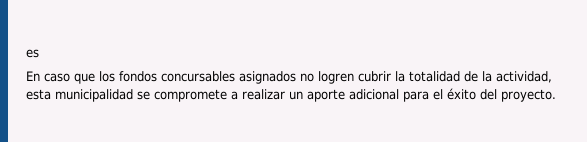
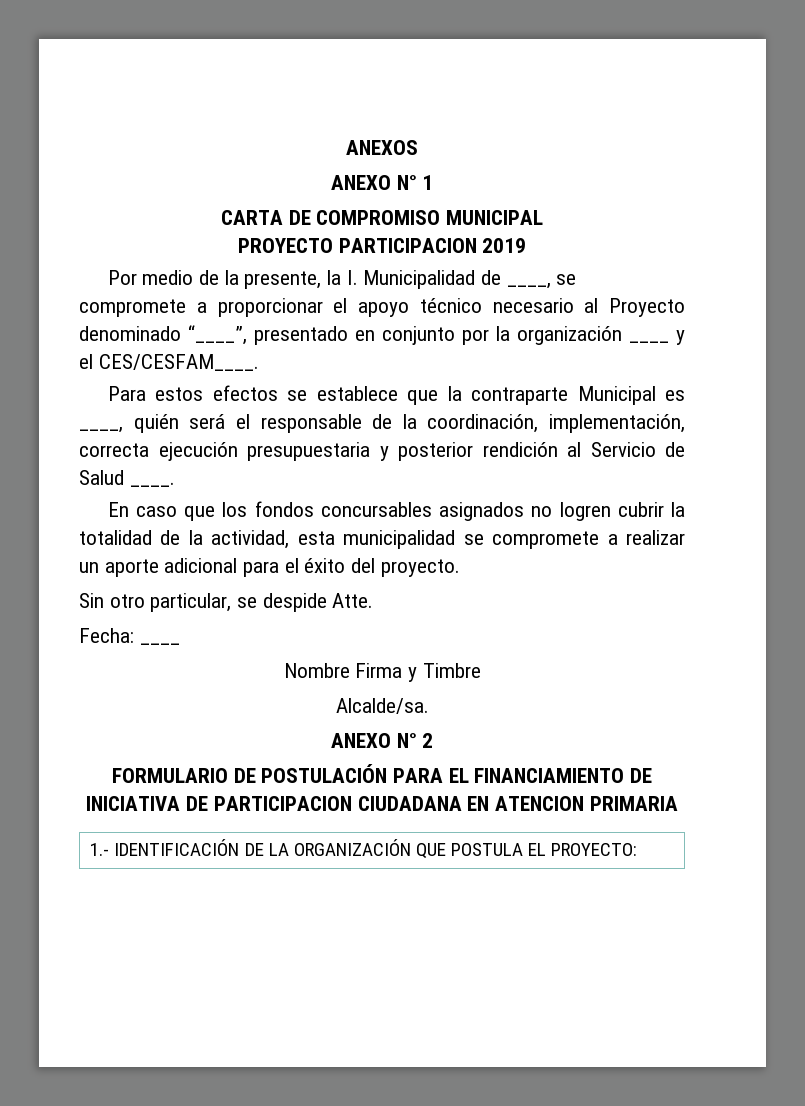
[26,49,39,58] es -> [346,140,418,155] [330,175,434,190] [220,210,544,225] [237,238,527,253] [107,270,577,289] [79,298,685,317] [79,325,685,345] [79,354,259,371] [107,385,685,405] [79,414,685,433] [79,442,685,461] [79,470,175,487] ANEXOS // ANEXO N° 1 // CARTA DE COMPROMISO MUNICIPAL // PROYECTO PARTICIPACION 2019 // Por medio de la presente, la I. Municipalidad de ____, se compromete a proporcionar el apoyo técnico necesario al Proyecto denominado “____”, presentado en conjunto por la organización ____ y el CES/CESFAM____. // Para estos efectos se establece que la contraparte Municipal es ____, quién será el responsable de la coordinación, implementación, correcta ejecución presupuestaria y posterior rendición al Servicio de Salud ____.
(556, 95) none -> [79,593,374,612] [79,628,134,643] [139,643,180,645] [283,663,481,682] [335,698,429,714] [330,733,434,748] [111,764,653,783] [86,796,678,811] [90,839,638,859] // Sin otro particular, se despide Atte. // Fecha: ____ // Nombre Firma y Timbre // Alcalde/sa. // ANEXO N° 2 // FORMULARIO DE POSTULACIÓN PARA EL FINANCIAMIENTO DE INICIATIVA DE PARTICIPACION CIUDADANA EN ATENCION PRIMARIA // 1.- IDENTIFICACIÓN DE LA ORGANIZACIÓN QUE POSTULA EL PROYECTO:

